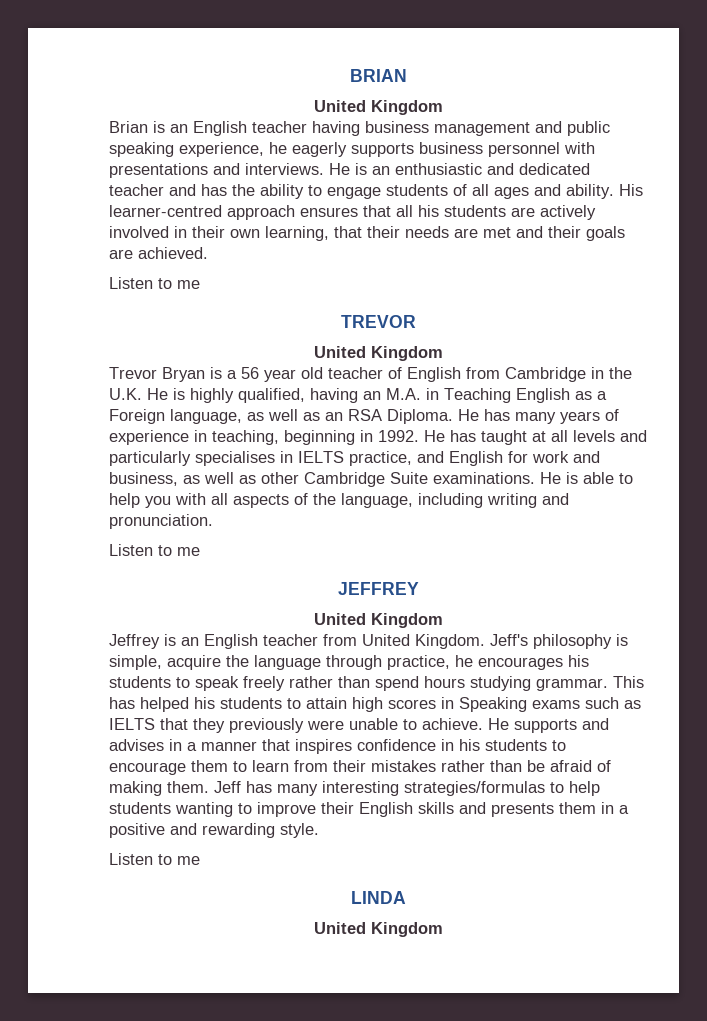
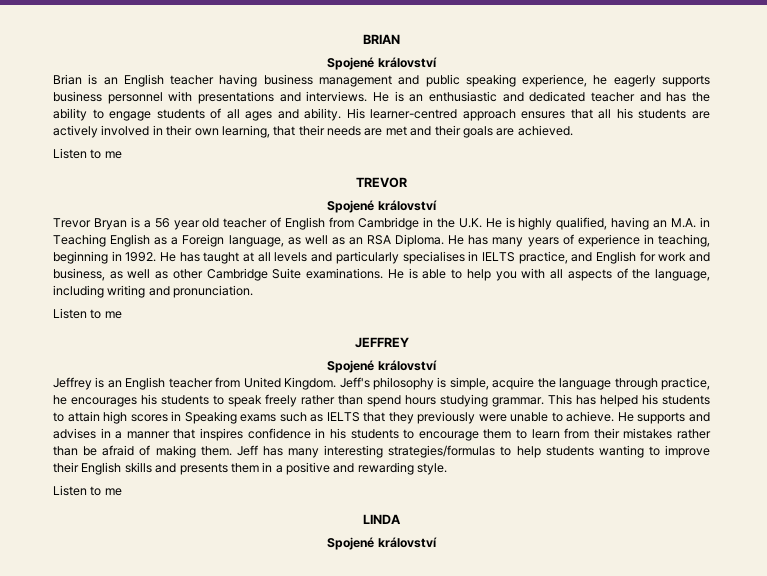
[313,100,443,115] United Kingdom -> [327,57,437,70] Spojené království
[313,346,443,361] United Kingdom -> [327,200,437,213] Spojené království
[313,613,443,628] United Kingdom -> [327,360,437,373] Spojené království
[313,922,443,937] United Kingdom -> [327,537,437,550] Spojené království

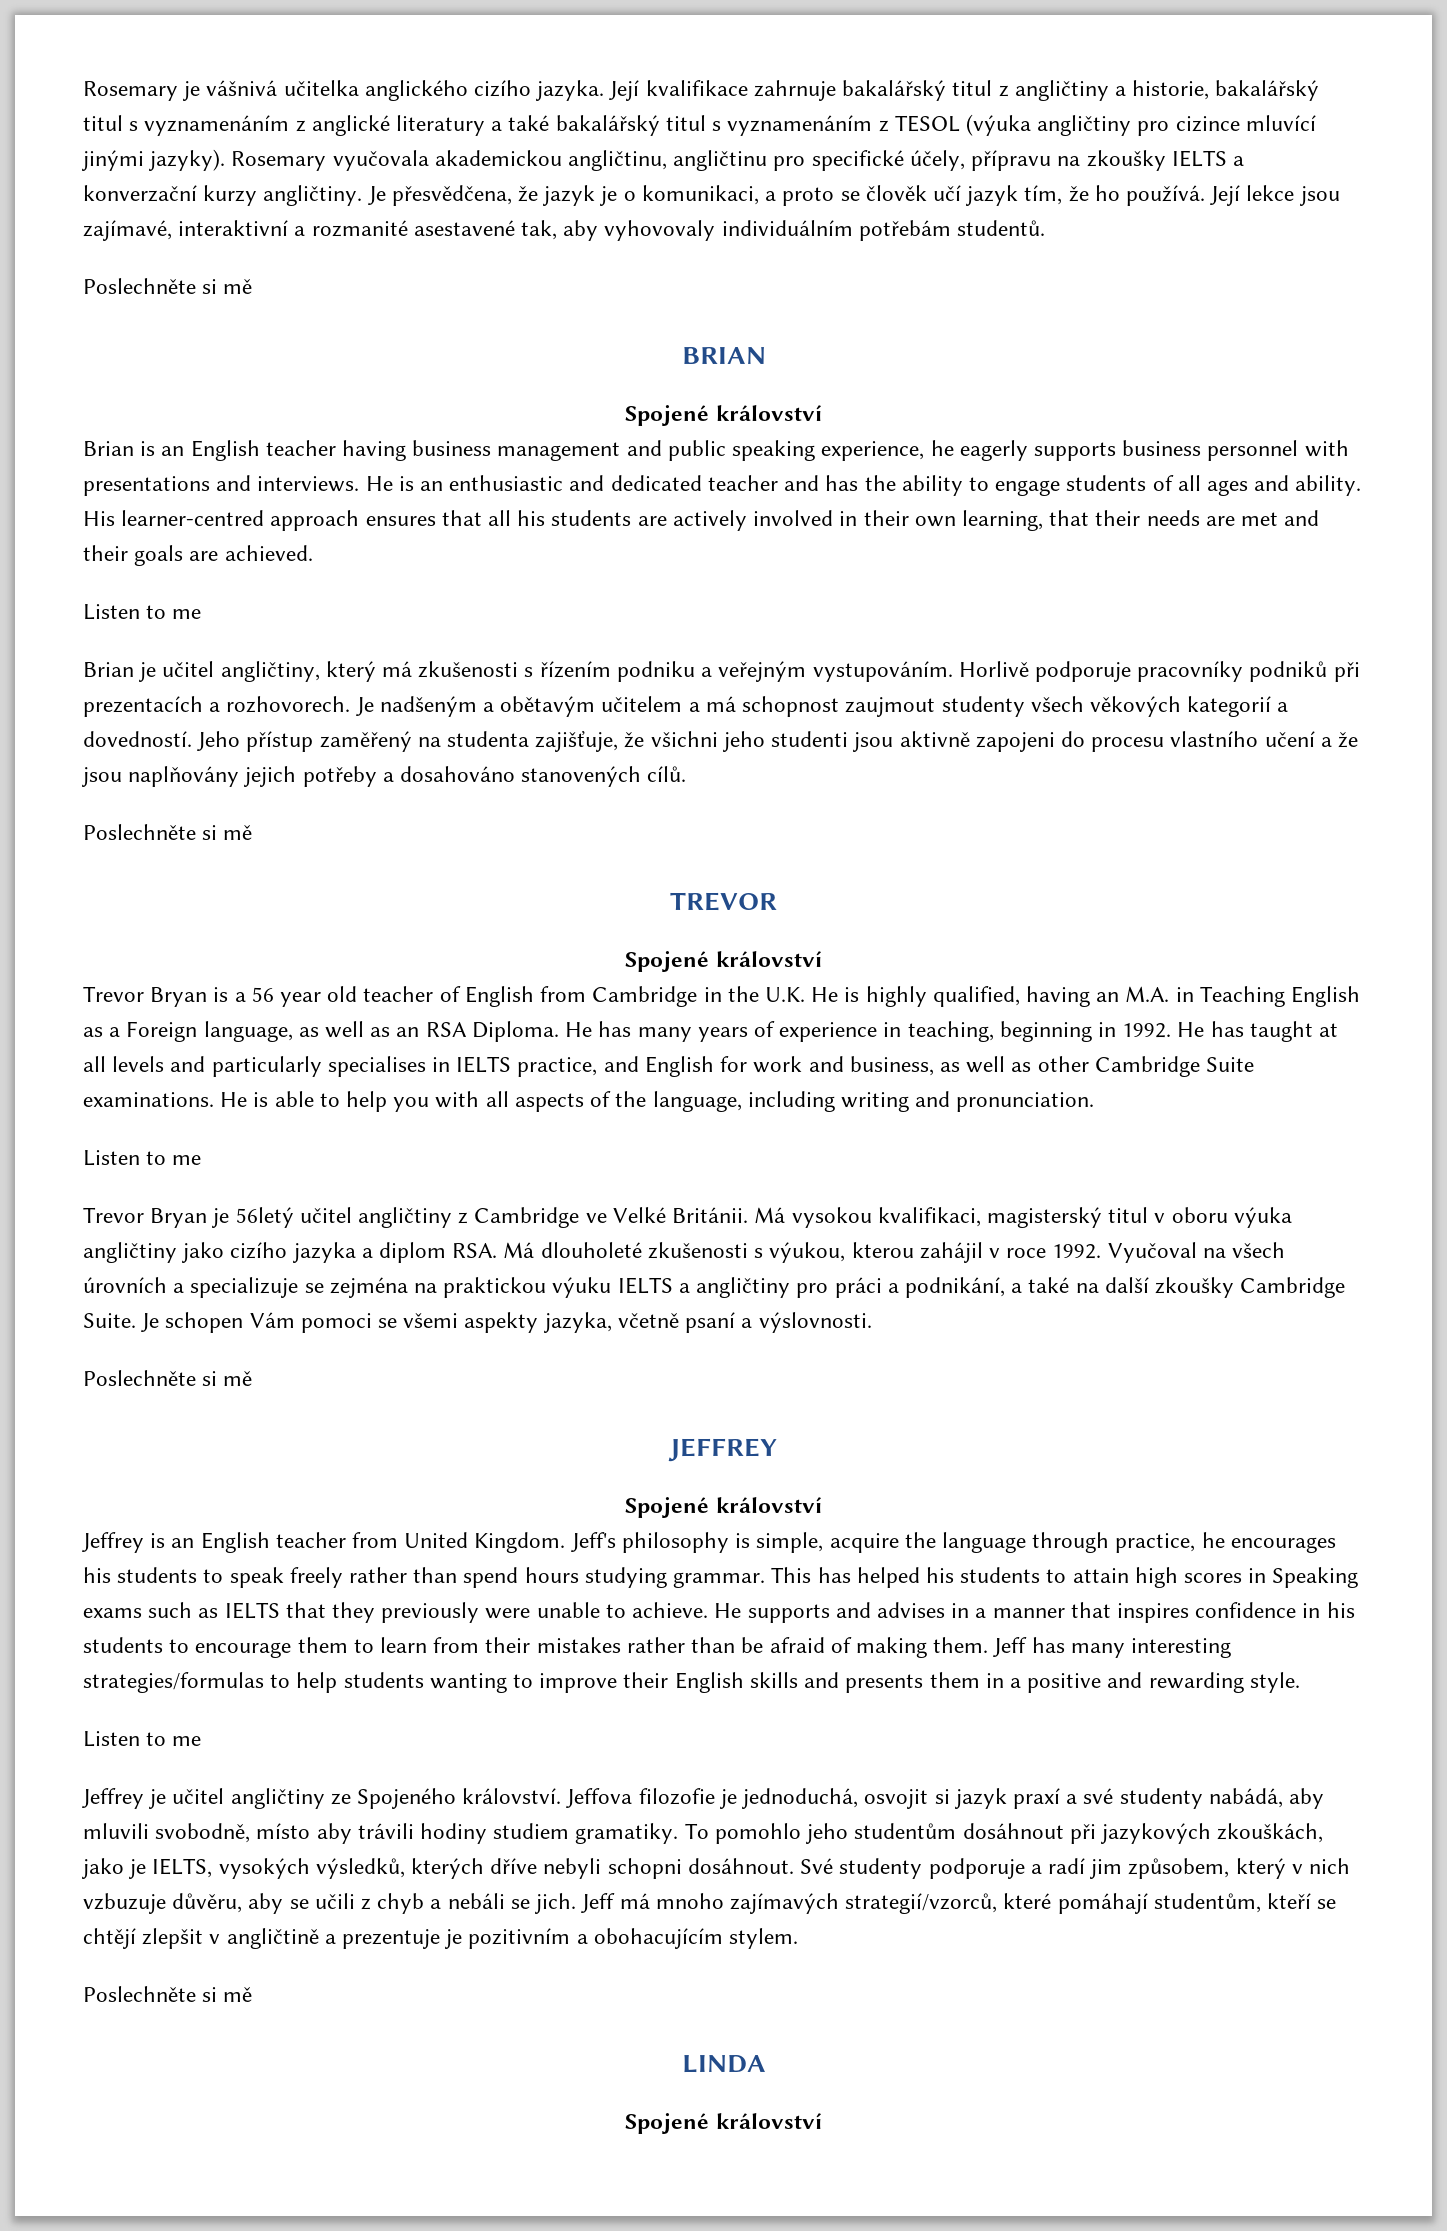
(363, 39) none -> [83,80,1320,101] [83,114,1316,136] [82,149,1244,171] [83,185,1340,206] [83,220,1046,241] [83,278,253,294] Rosemary je vášnivá učitelka anglického cizího jazyka. Její kvalifikace zahrnuje bakalářský titul z angličtiny a historie, bakalářský titul s vyznamenáním z anglické literatury a také bakalářský titul s vyznamenáním z TESOL (výuka angličtiny pro cizince mluvící jinými jazyky). Rosemary vyučovala akademickou angličtinu, angličtinu pro specifické účely, přípravu na zkoušky IELTS a konverzační kurzy angličtiny. Je přesvědčena, že jazyk je o komunikaci, a proto se člověk učí jazyk tím, že ho používá. Její lekce jsou zajímavé, interaktivní a rozmanité asestavené tak, aby vyhovovaly individuálním potřebám studentů. // Poslechněte si mě //
(122, 155) none -> [83,661,1360,682] [83,696,1289,717] [83,731,1358,752] [82,766,687,787] [83,824,253,840] // Brian je učitel angličtiny, který má zkušenosti s řízením podniku a veřejným vystupováním. Horlivě podporuje pracovníky podniků při prezentacích a rozhovorech. Je nadšeným a obětavým učitelem a má schopnost zaujmout studenty všech věkových kategorií a dovedností. Jeho přístup zaměřený na studenta zajišťuje, že všichni jeho studenti jsou aktivně zapojeni do procesu vlastního učení a že jsou naplňovány jejich potřeby a dosahováno stanovených cílů. // Poslechněte si mě
(122, 315) none -> [83,1207,1292,1228] [83,1242,1285,1263] [83,1277,1346,1298] [83,1312,872,1333] [83,1370,253,1386] // Trevor Bryan je 56letý učitel angličtiny z Cambridge ve Velké Británii. Má vysokou kvalifikaci, magisterský titul v oboru výuka angličtiny jako cizího jazyka a diplom RSA. Má dlouholeté zkušenosti s výukou, kterou zahájil v roce 1992. Vyučoval na všech úrovních a specializuje se zejména na praktickou výuku IELTS a angličtiny pro práci a podnikání, a také na další zkoušky Cambridge Suite. Je schopen Vám pomoci se všemi aspekty jazyka, včetně psaní a výslovnosti. // Poslechněte si mě
(122, 492) none -> [82,1788,1324,1809] [83,1823,1324,1844] [82,1858,1350,1879] [83,1893,1337,1914] [83,1928,799,1949] [83,1986,253,2002] // Jeffrey je učitel angličtiny ze Spojeného království. Jeffova filozofie je jednoduchá, osvojit si jazyk praxí a své studenty nabádá, aby mluvili svobodně, místo aby trávili hodiny studiem gramatiky. To pomohlo jeho studentům dosáhnout při jazykových zkouškách, jako je IELTS, vysokých výsledků, kterých dříve nebyli schopni dosáhnout. Své studenty podporuje a radí jim způsobem, který v nich vzbuzuje důvěru, aby se učili z chyb a nebáli se jich. Jeff má mnoho zajímavých strategií/vzorců, které pomáhají studentům, kteří se chtějí zlepšit v angličtině a prezentuje je pozitivním a obohacujícím stylem. // Poslechněte si mě

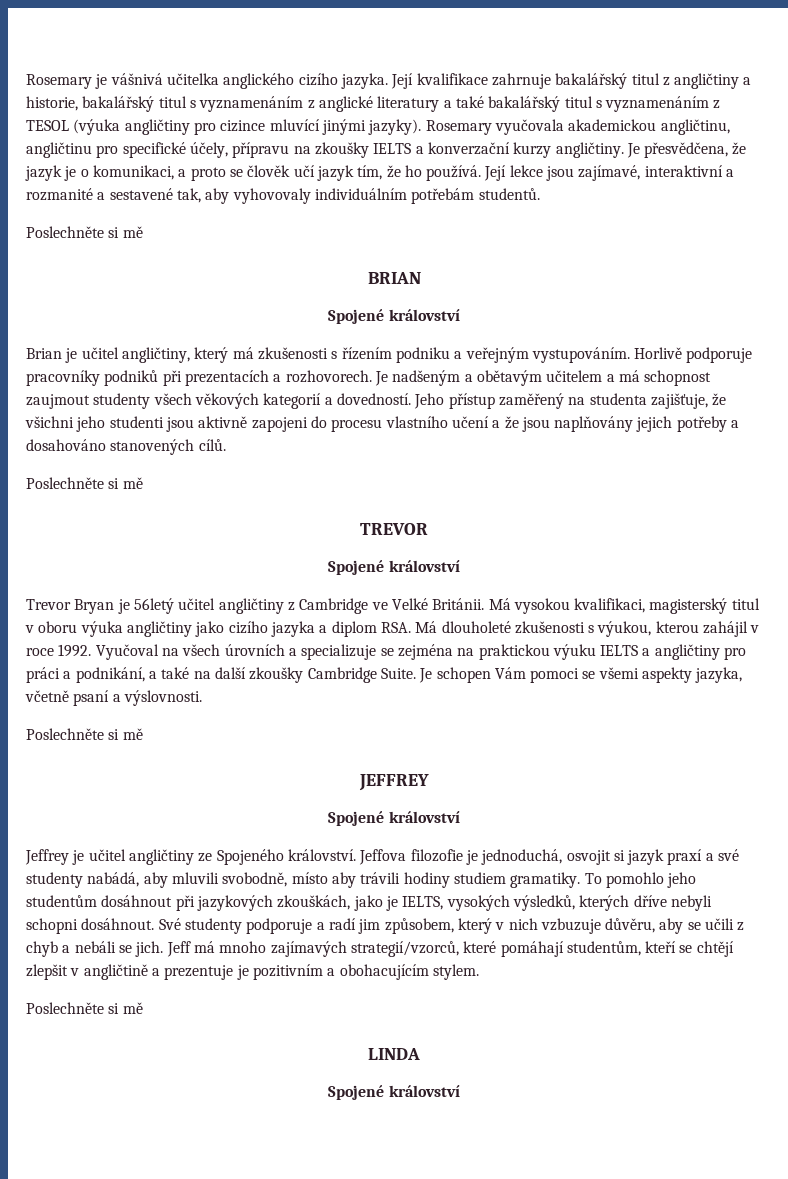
[413,220,515,236] asestavené -> [97,188,173,200] a sestavené
[83,440,1349,461] [83,475,1362,496] [83,510,1320,531] [83,545,313,566] [83,604,202,620] // Brian is an English teacher having business management and public speaking experience, he eagerly supports business personnel with presentations and interviews. He is an enthusiastic and dedicated teacher and has the ability to engage students of all ages and ability. His learner-centred approach ensures that all his students are actively involved in their own learning, that their needs are met and their goals are achieved. // Listen to me -> (460, 315) none
[83,986,1361,1007] [83,1021,1339,1042] [83,1056,1254,1077] [83,1091,1095,1112] [83,1150,202,1166] // Trevor Bryan is a 56 year old teacher of English from Cambridge in the U.K. He is highly qualified, having an M.A. in Teaching English as a Foreign language, as well as an RSA Diploma. He has many years of experience in teaching, beginning in 1992. He has taught at all levels and particularly specialises in IELTS practice, and English for work and business, as well as other Cambridge Suite examinations. He is able to help you with all aspects of the language, including writing and pronunciation. // Listen to me -> (460, 566) none
[82,1532,1336,1553] [83,1567,1359,1588] [83,1602,1355,1623] [83,1637,1231,1658] [83,1672,1300,1693] [83,1731,202,1747] // Jeffrey is an English teacher from United Kingdom. Jeff's philosophy is simple, acquire the language through practice, he encourages his students to speak freely rather than spend hours studying grammar. This has helped his students to attain high scores in Speaking exams such as IELTS that they previously were unable to achieve. He supports and advises in a manner that inspires confidence in his students to encourage them to learn from their mistakes rather than be afraid of making them. Jeff has many interesting strategies/formulas to help students wanting to improve their English skills and presents them in a positive and rewarding style. // Listen to me -> (460, 817) none

